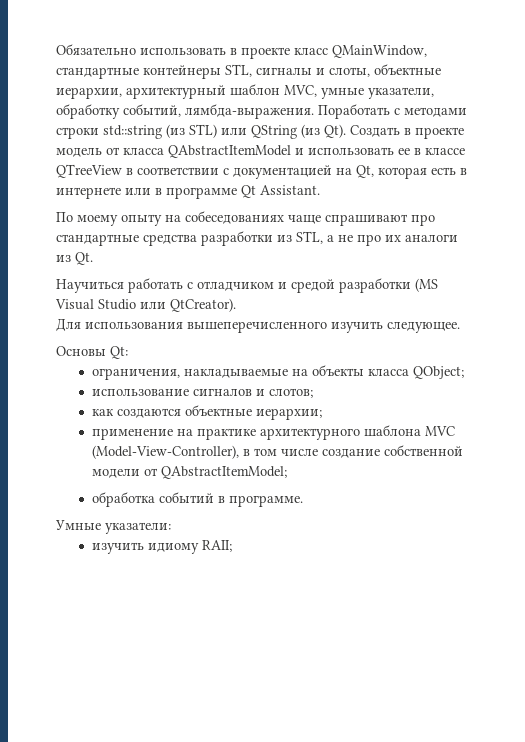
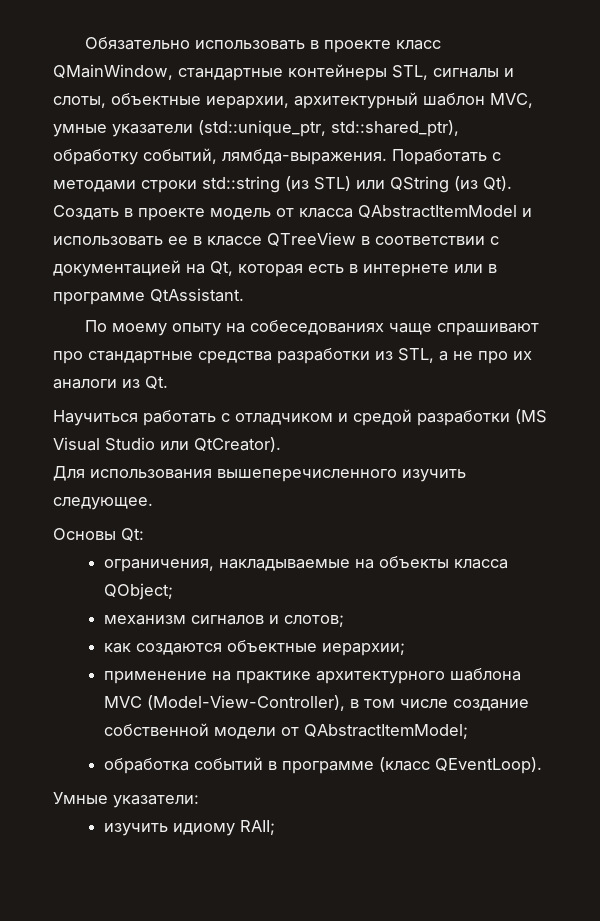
[368,87,434,99] указатели, -> [112,120,459,137] указатели (std::unique_ptr, std::shared_ptr),
[241,185,320,198] Qt Assistant. -> [150,288,244,302] QtAssistant.
[92,389,190,396] использование -> [103,615,186,625] механизм
[229,495,304,507] программе. -> [281,757,542,774] программе (класс QEventLoop).

